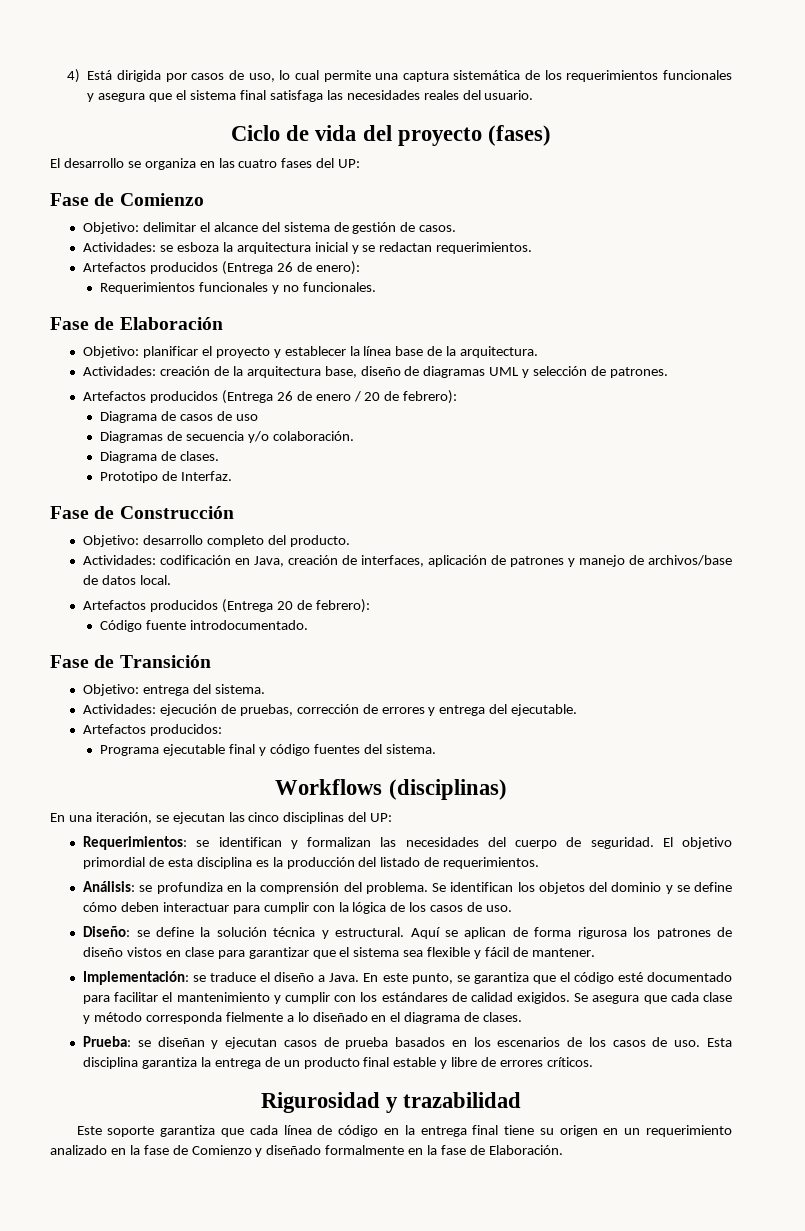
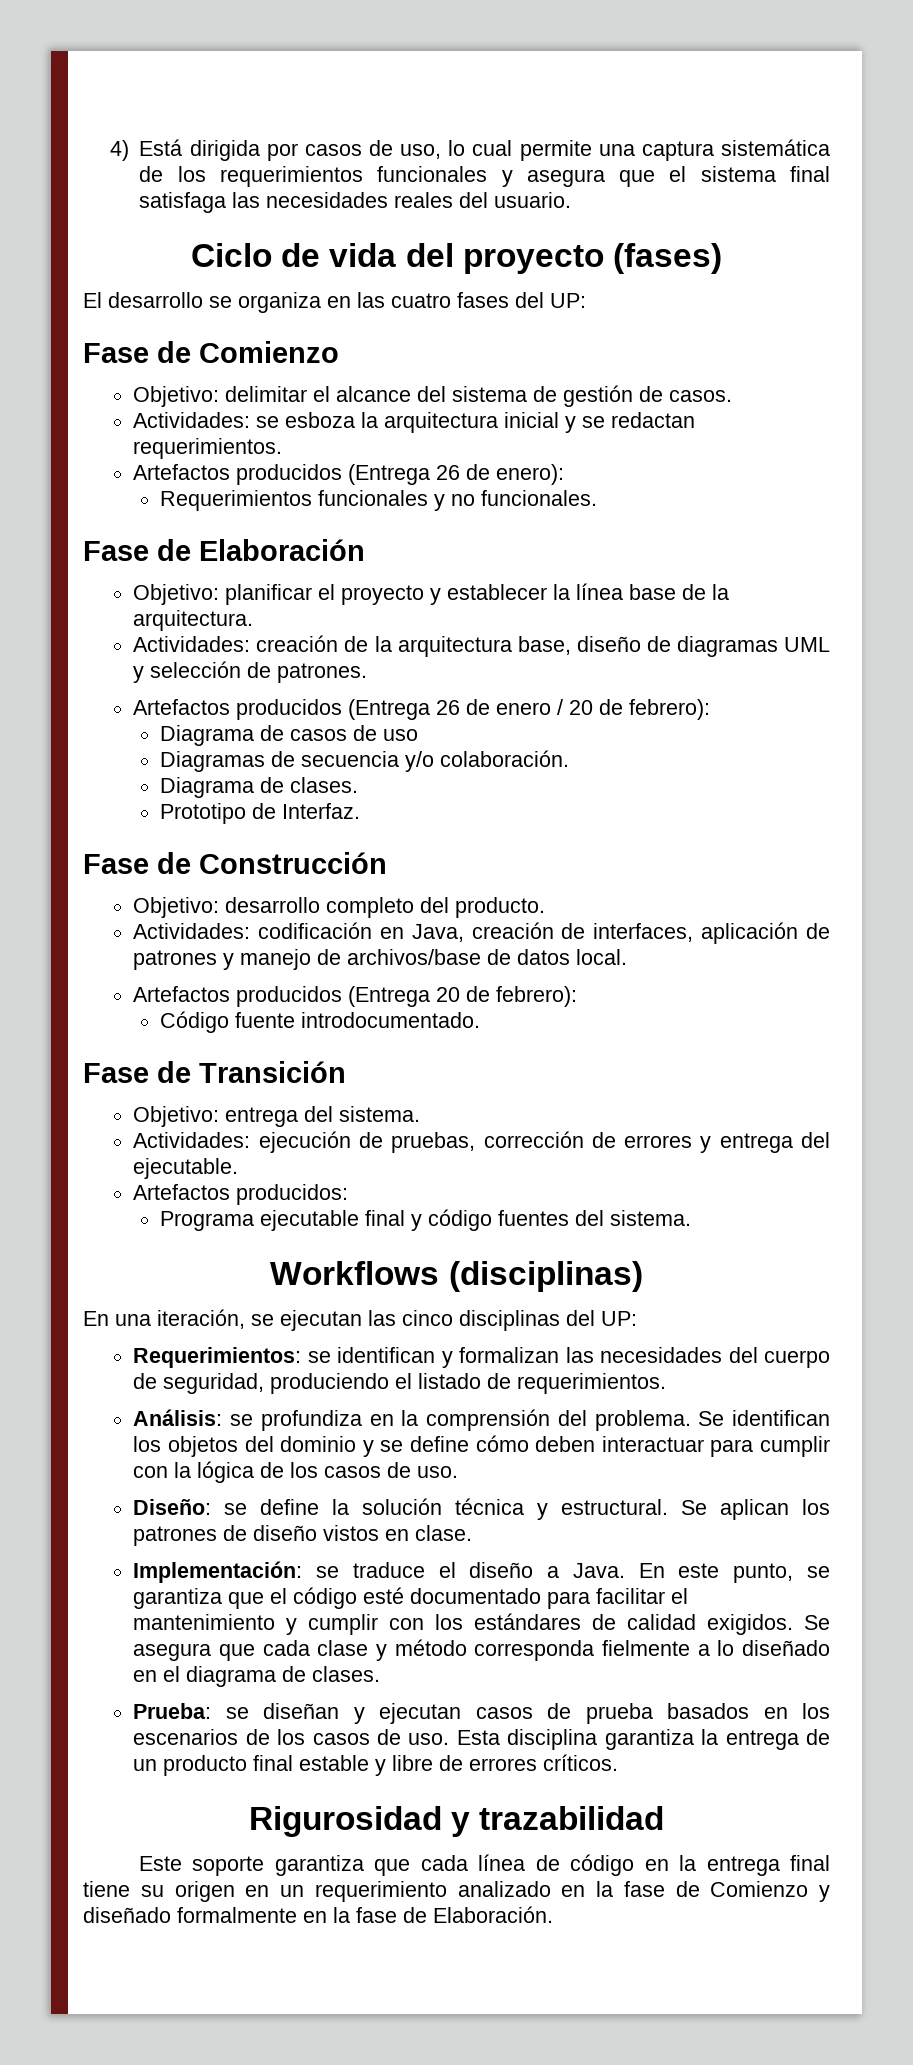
[590,837,732,849] [83,857,377,869] seguridad. El objetivo primordial de esta disciplina es la producción del -> [163,1373,413,1394] seguridad, produciendo el
[410,927,627,939] Aquí se aplican de forma rigurosa -> [681,1499,790,1520] Se aplican
[184,947,595,959] clase para garantizar que el sistema sea flexible y fácil de mantener. -> [415,1525,473,1541] clase.

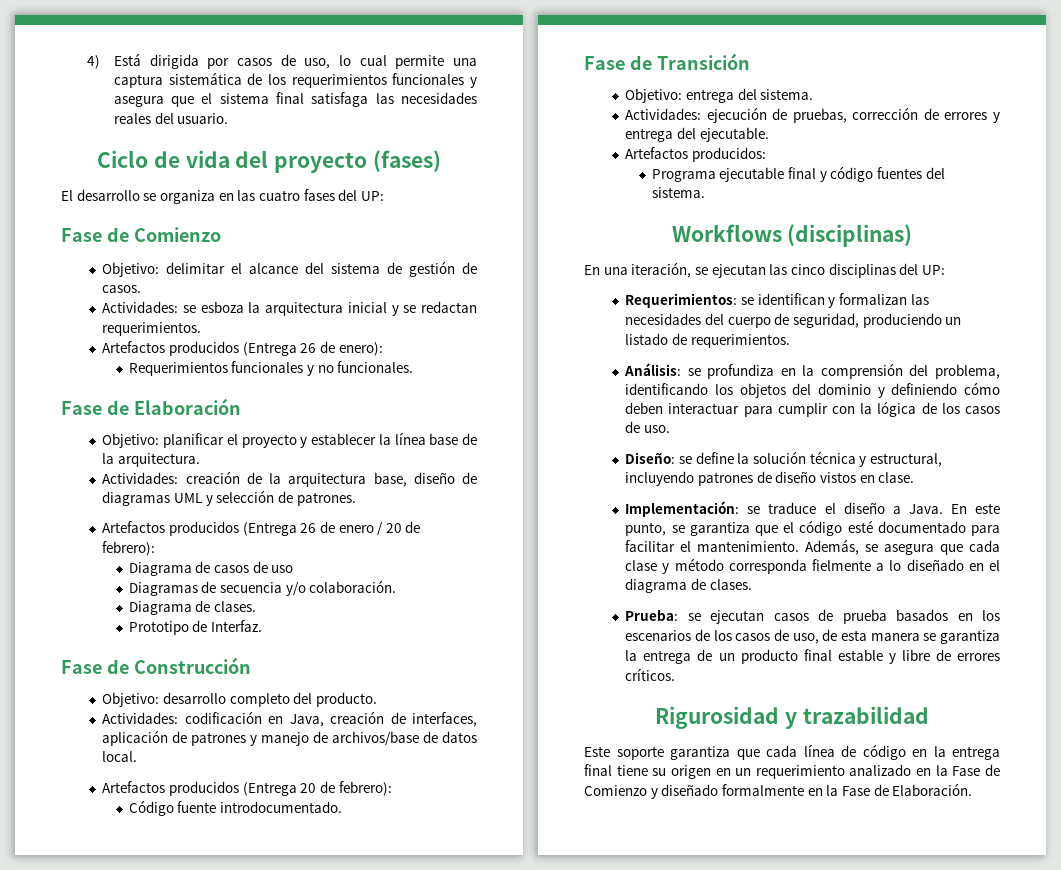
[395,1373,413,1389] el -> [945,317,962,325] un
[594,1410,830,1431] problema. Se identifican -> [935,364,1000,379] [625,383,709,395] problema, identificando
[380,1436,469,1452] se define -> [891,383,958,395] definiendo
[561,1499,831,1520] estructural. Se aplican los -> [869,453,942,467] [625,471,695,486] estructural, incluyendo
[133,1613,831,1635] mantenimiento y cumplir con los estándares de calidad exigidos. Se -> [697,539,879,555] mantenimiento. Además, se
[263,1703,365,1724] diseñan y -> (701, 617) none
[408,1729,598,1750] uso. Esta disciplina -> [792,629,937,644] uso, de esta manera se
[623,1881,665,1897] fase -> [952,766,981,776] Fase
[356,1907,397,1923] fase -> [841,786,870,796] Fase

